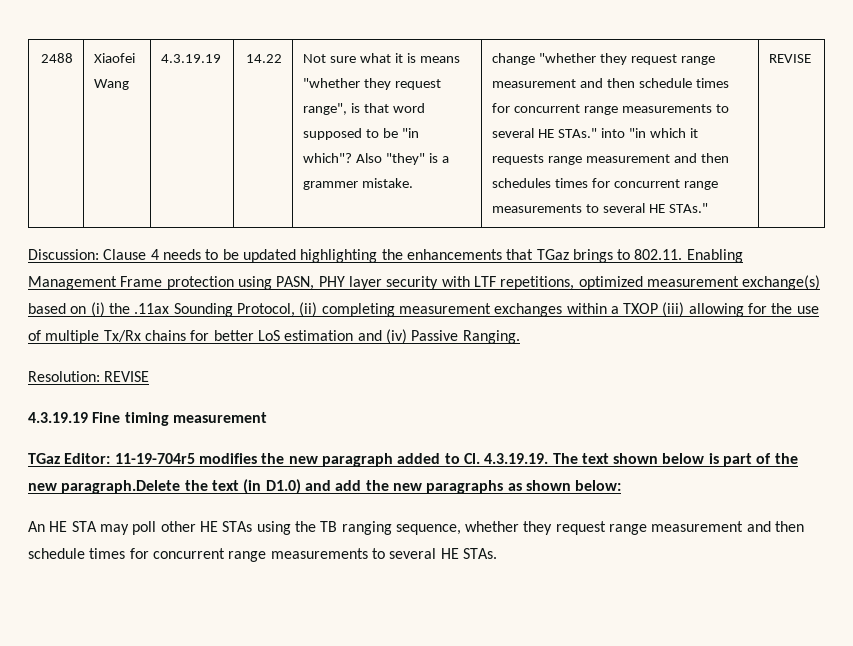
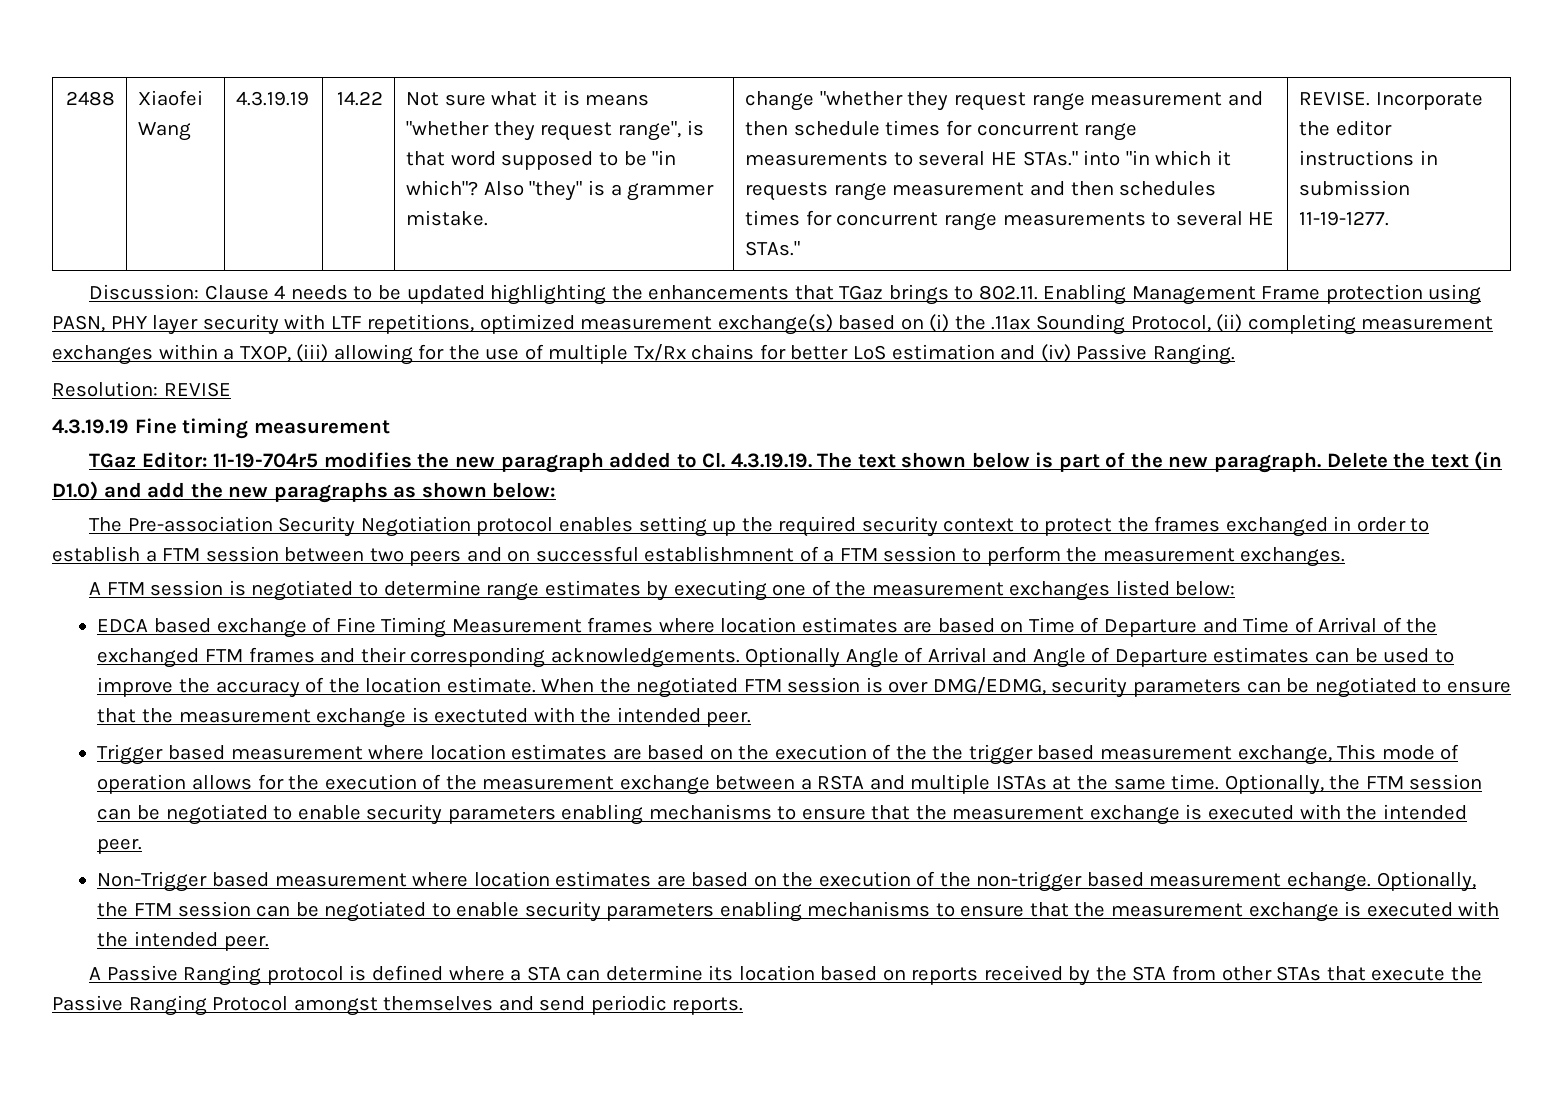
[769,54,812,63] REVISE -> [1299,91,1483,110] [1299,120,1392,136] [1299,150,1438,166] [1299,180,1411,196] [1299,211,1390,226] REVISE. Incorporate the editor instructions in submission 11-19-1277.
[623,303,659,314] TXOP -> [239,345,291,362] TXOP,
[61,480,181,494] paragraph.Delete -> [1214,452,1388,473] paragraph. Delete
[28,521,805,535] [28,548,497,562] An HE STA may poll other HE STAs using the TB ranging sequence, whether they request range measurement and then schedule times for concurrent range measurements to several HE STAs. -> [89,516,1430,537] [52,546,1346,567] [89,580,1236,601] [97,617,1438,638] [97,647,1454,668] [97,677,1511,698] [97,707,752,728] [97,744,1460,765] [97,774,1483,795] [97,804,1467,825] [97,838,143,854] [97,871,1476,892] [97,901,1500,922] [97,931,269,951] [89,965,1482,986] [52,995,744,1016] The Pre-association Security Negotiation protocol enables setting up the required security context to protect the frames exchanged in order to establish a FTM session between two peers and on successful establishmnent of a FTM session to perform the measurement exchanges. // A FTM session is negotiated to determine range estimates by executing one of the measurement exchanges listed below: // EDCA based exchange of Fine Timing Measurement frames where location estimates are based on Time of Departure and Time of Arrival of the exchanged FTM frames and their corresponding acknowledgements. Optionally Angle of Arrival and Angle of Departure estimates can be used to improve the accuracy of the location estimate. When the negotiated FTM session is over DMG/EDMG, security parameters can be negotiated to ensure that the measurement exchange is exectuted with the intended peer. // Trigger based measurement where location estimates are based on the execution of the the trigger based measurement exchange, This mode of operation allows for the execution of the measurement exchange between a RSTA and multiple ISTAs at the same time. Optionally, the FTM session can be negotiated to enable security parameters enabling mechanisms to ensure that the measurement exchange is executed with the intended peer. // Non-Trigger based measurement where location estimates are based on the execution of the non-trigger based measurement echange. Optionally, the FTM session can be negotiated to enable security parameters enabling mechanisms to ensure that the measurement exchange is executed with the intended peer. // A Passive Ranging protocol is defined where a STA can determine its location based on reports received by the STA from other STAs that execute the Passive Ranging Protocol amongst themselves and send periodic reports.

